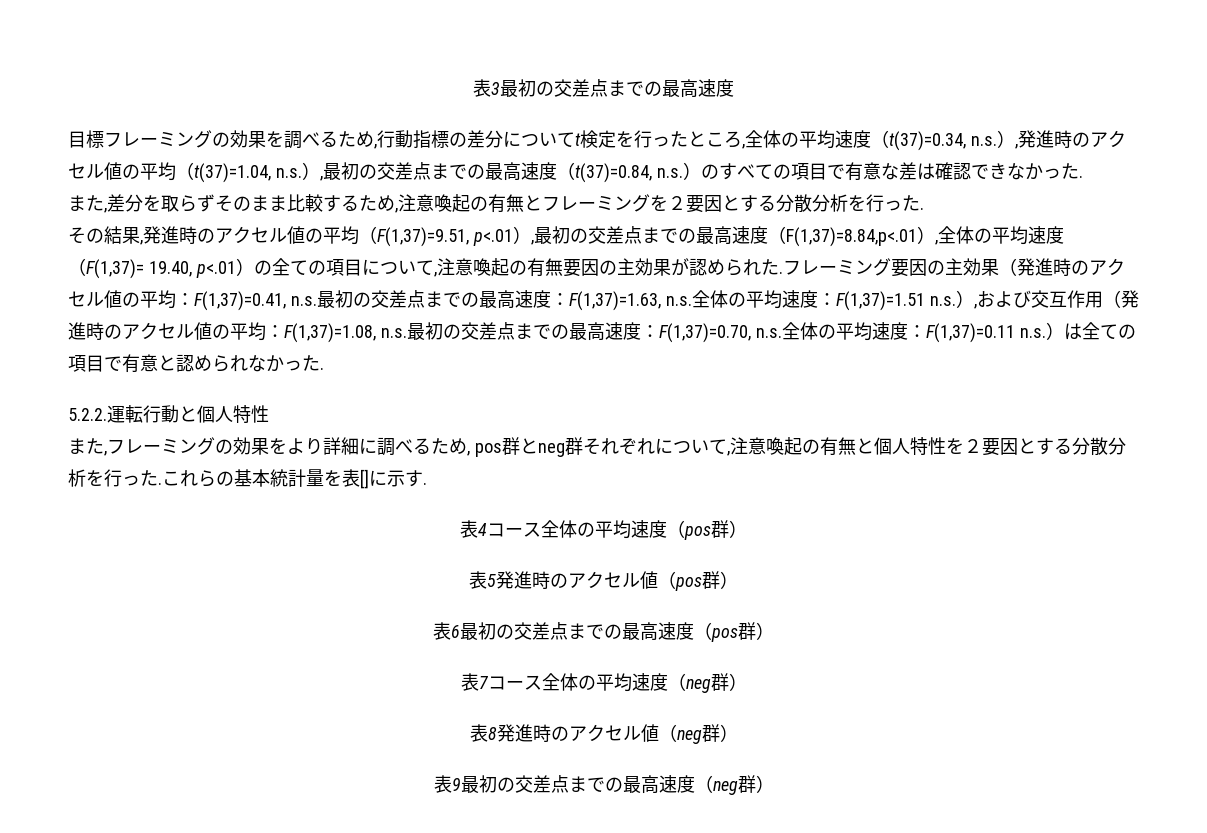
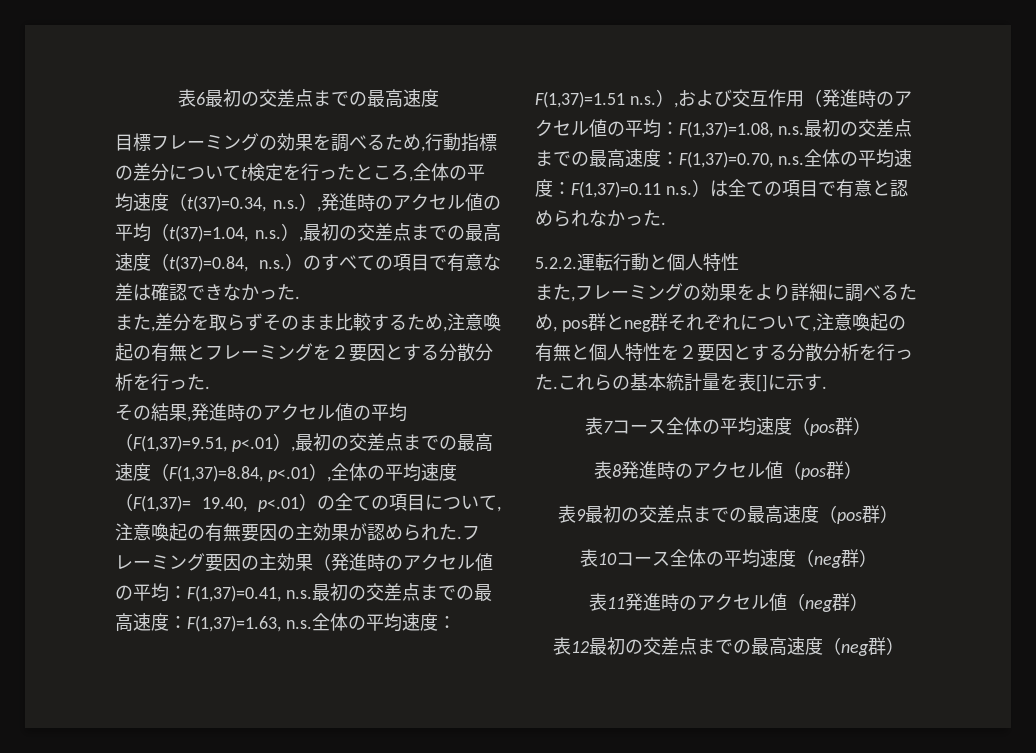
[473,79,500,97] 表3 -> [177,89,205,107] 表6
[785,227,917,247] F(1,37)=8.84,p<.01 -> [169,465,309,482] F(1,37)=8.84, p<.01
[478,523,487,536] 4 -> [603,421,613,433] 7
[487,574,496,587] 5 -> [612,464,621,477] 8
[451,625,460,638] 6 -> [576,509,586,521] 9
[478,676,489,689] 7 -> [597,553,617,565] 10
[487,727,497,740] 8 -> [606,597,625,609] 11
[451,778,461,791] 9 -> [570,641,589,653] 12

